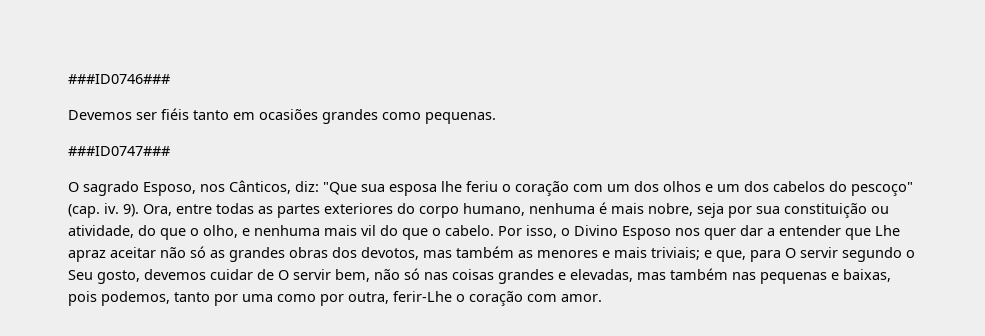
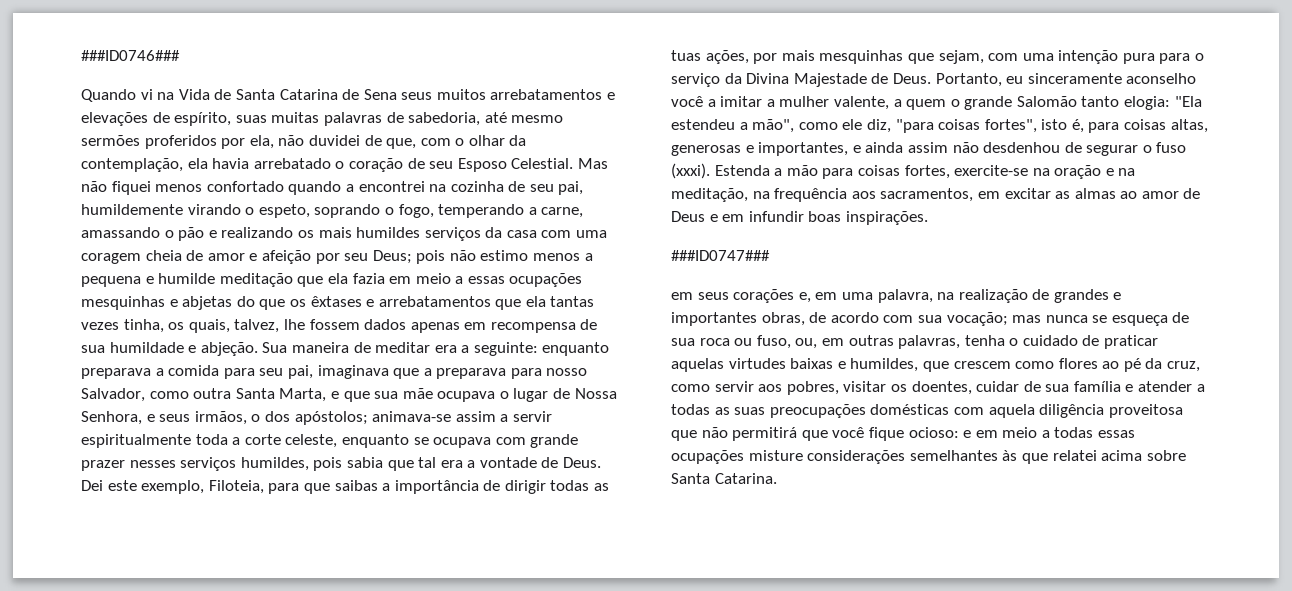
[68,108,496,124] [68,146,170,156] [68,180,913,196] [68,202,889,218] [68,225,900,240] [68,246,915,262] [68,268,891,284] [68,291,602,306] Devemos ser fiéis tanto em ocasiões grandes como pequenas. // ###ID0747### // O sagrado Esposo, nos Cânticos, diz: "Que sua esposa lhe feriu o coração com um dos olhos e um dos cabelos do pescoço" (cap. iv. 9). Ora, entre todas as partes exteriores do corpo humano, nenhuma é mais nobre, seja por sua constituição ou atividade, do que o olho, e nenhuma mais vil do que o cabelo. Por isso, o Divino Esposo nos quer dar a entender que Lhe apraz aceitar não só as grandes obras dos devotos, mas também as menores e mais triviais; e que, para O servir segundo o Seu gosto, devemos cuidar de O servir bem, não só nas coisas grandes e elevadas, mas também nas pequenas e baixas, pois podemos, tanto por uma como por outra, ferir-Lhe o coração com amor. -> [81,89,616,102] [81,112,564,126] [81,135,527,149] [81,158,608,172] [81,181,584,195] [81,204,584,218] [81,227,608,241] [81,250,593,264] [81,273,583,287] [81,296,595,310] [81,319,598,333] [81,342,610,356] [81,365,588,379] [81,388,617,402] [81,411,552,425] [81,434,579,448] [81,457,602,471] [81,480,610,494] [671,50,1205,64] [671,73,1197,87] [671,96,1202,110] [671,119,1208,133] [671,142,1187,156] [671,163,1136,179] [671,188,1201,202] [671,211,928,225] [671,250,770,261] [671,289,1122,303] [671,312,1190,326] [671,335,1159,349] [671,358,1201,372] [671,381,1205,395] [671,404,1183,418] [671,427,1136,441] [671,450,1186,464] [671,473,777,484] Quando vi na Vida de Santa Catarina de Sena seus muitos arrebatamentos e elevações de espírito, suas muitas palavras de sabedoria, até mesmo sermões proferidos por ela, não duvidei de que, com o olhar da contemplação, ela havia arrebatado o coração de seu Esposo Celestial. Mas não fiquei menos confortado quando a encontrei na cozinha de seu pai, humildemente virando o espeto, soprando o fogo, temperando a carne, amassando o pão e realizando os mais humildes serviços da casa com uma coragem cheia de amor e afeição por seu Deus; pois não estimo menos a pequena e humilde meditação que ela fazia em meio a essas ocupações mesquinhas e abjetas do que os êxtases e arrebatamentos que ela tantas vezes tinha, os quais, talvez, lhe fossem dados apenas em recompensa de sua humildade e abjeção. Sua maneira de meditar era a seguinte: enquanto preparava a comida para seu pai, imaginava que a preparava para nosso Salvador, como outra Santa Marta, e que sua mãe ocupava o lugar de Nossa Senhora, e seus irmãos, o dos apóstolos; animava-se assim a servir espiritualmente toda a corte celeste, enquanto se ocupava com grande prazer nesses serviços humildes, pois sabia que tal era a vontade de Deus. Dei este exemplo, Filoteia, para que saibas a importância de dirigir todas as tuas ações, por mais mesquinhas que sejam, com uma intenção pura para o serviço da Divina Majestade de Deus. Portanto, eu sinceramente aconselho você a imitar a mulher valente, a quem o grande Salomão tanto elogia: "Ela estendeu a mão", como ele diz, "para coisas fortes", isto é, para coisas altas, generosas e importantes, e ainda assim não desdenhou de segurar o fuso (xxxi). Estenda a mão para coisas fortes, exercite-se na oração e na meditação, na frequência aos sacramentos, em excitar as almas ao amor de Deus e em infundir boas inspirações. // ###ID0747### // em seus corações e, em uma palavra, na realização de grandes e importantes obras, de acordo com sua vocação; mas nunca se esqueça de sua roca ou fuso, ou, em outras palavras, tenha o cuidado de praticar aquelas virtudes baixas e humildes, que crescem como flores ao pé da cruz, como servir aos pobres, visitar os doentes, cuidar de sua família e atender a todas as suas preocupações domésticas com aquela diligência proveitosa que não permitirá que você fique ocioso: e em meio a todas essas ocupações misture considerações semelhantes às que relatei acima sobre Santa Catarina.

